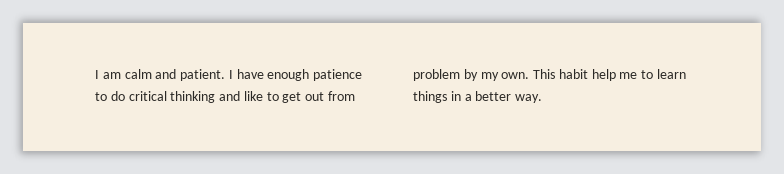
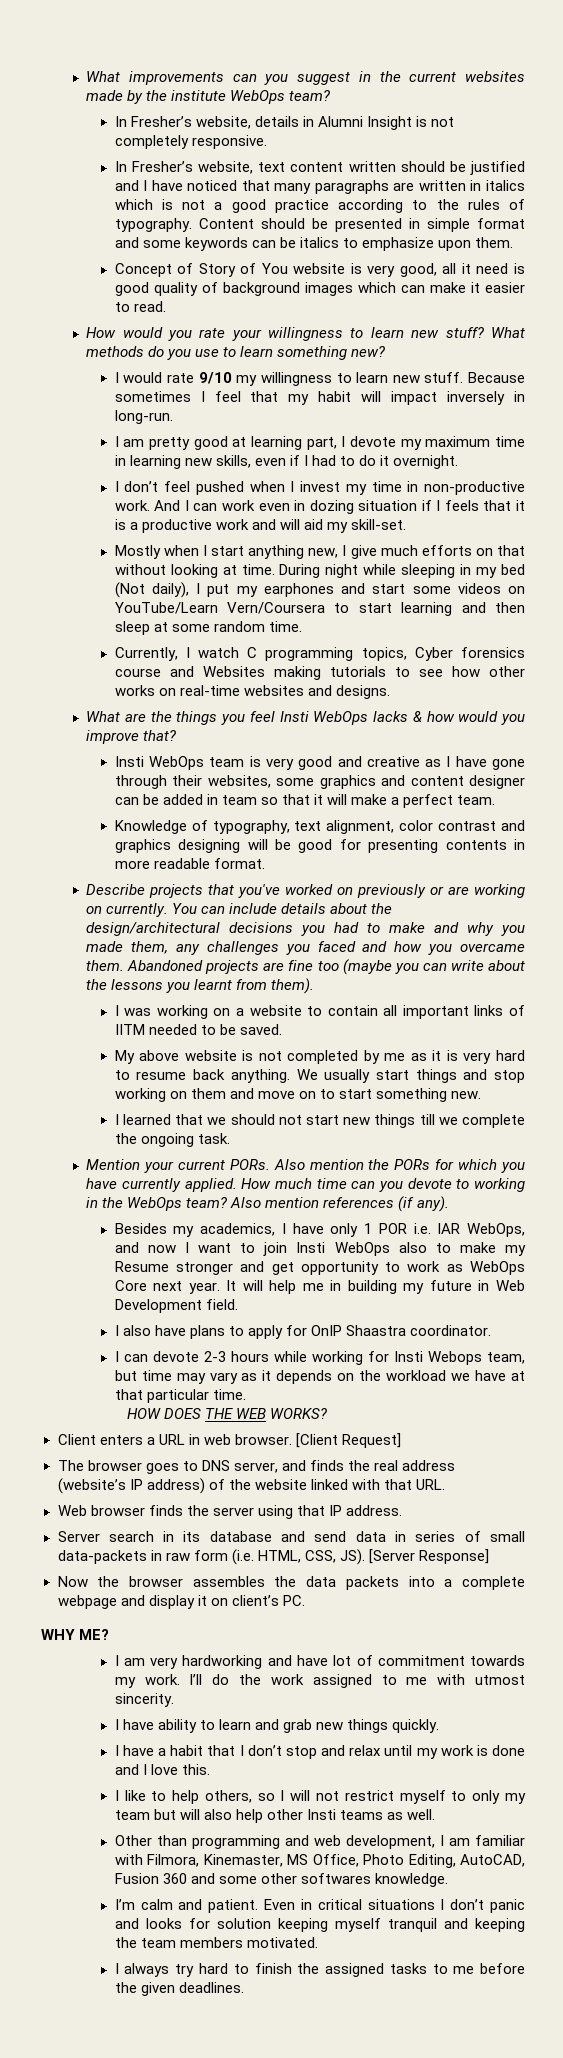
[95,69,363,81] [95,91,356,103] [413,69,687,81] [413,91,543,103] I am calm and patient. I have enough patience to do critical thinking and like to get out from problem by my own. This habit help me to learn things in a better way. -> [86,71,525,85] [86,90,332,104] [114,116,455,130] [114,135,267,149] [114,161,526,175] [114,180,525,194] [114,199,525,213] [114,218,526,232] [114,237,514,251] [114,263,525,277] [114,282,525,296] [114,301,166,312] [86,327,525,341] [86,346,387,360] [114,372,525,386] [114,391,525,405] [114,410,173,424] [114,436,526,450] [114,455,459,469] [114,481,526,495] [114,500,526,514] [114,519,407,533] [114,545,525,559] [114,564,525,578] [114,582,526,598] [114,602,526,616] [114,621,302,635] [114,647,525,661] [114,666,526,680] [114,685,390,699] [86,711,525,725] [86,730,178,744] [114,756,526,770] [114,775,525,789] [114,794,496,808] [114,820,525,834] [114,839,525,853] [114,858,265,869] [86,884,525,898] [86,903,393,917] [86,922,525,936] [86,941,525,955] [86,959,525,975] [86,978,315,994] [114,1005,525,1019] [114,1024,282,1035] [114,1050,525,1064] [114,1069,526,1083] [114,1088,482,1102] [114,1114,525,1128] [114,1133,230,1147] [86,1159,526,1173] [86,1178,525,1192] [86,1196,449,1212] [114,1223,526,1237] [114,1242,526,1256] [114,1261,525,1275] [114,1280,525,1294] [114,1299,238,1313] [114,1325,492,1339] [114,1351,525,1365] [114,1370,526,1384] [114,1389,246,1403] [126,1408,329,1419] [57,1433,401,1448] [57,1460,456,1474] [57,1478,445,1494] [57,1505,402,1519] [57,1531,525,1542] [57,1549,489,1565] [57,1576,525,1590] [57,1595,305,1609] [41,1629,110,1640] [114,1655,525,1669] [114,1674,525,1688] [114,1693,174,1707] [114,1719,440,1733] [114,1745,525,1759] [114,1764,210,1775] [114,1790,527,1804] [114,1809,436,1823] [114,1835,526,1849] [114,1854,525,1868] [114,1873,449,1887] [114,1899,525,1913] [114,1918,526,1932] [114,1937,318,1948] [114,1963,525,1977] [114,1982,244,1996] What improvements can you suggest in the current websites made by the institute WebOps team? // In Fresher’s website, details in Alumni Insight is not completely responsive. // In Fresher’s website, text content written should be justified and I have noticed that many paragraphs are written in italics which is not a good practice according to the rules of typography. Content should be presented in simple format and some keywords can be italics to emphasize upon them. // Concept of Story of You website is very good, all it need is good quality of background images which can make it easier to read. // How would you rate your willingness to learn new stuff? What methods do you use to learn something new? // I would rate 9/10 my willingness to learn new stuff. Because sometimes I feel that my habit will impact inversely in long-run. // I am pretty good at learning part, I devote my maximum time in learning new skills, even if I had to do it overnight. // I don’t feel pushed when I invest my time in non-productive work. And I can work even in dozing situation if I feels that it is a productive work and will aid my skill-set. // Mostly when I start anything new, I give much efforts on that without looking at time. During night while sleeping in my bed (Not daily), I put my earphones and start some videos on YouTube/Learn Vern/Coursera to start learning and then sleep at some random time. // Currently, I watch C programming topics, Cyber forensics course and Websites making tutorials to see how other works on real-time websites and designs. // What are the things you feel Insti WebOps lacks & how would you improve that? // Insti WebOps team is very good and creative as I have gone through their websites, some graphics and content designer can be added in team so that it will make a perfect team. // Knowledge of typography, text alignment, color contrast and graphics designing will be good for presenting contents in more readable format. // Describe projects that you've worked on previously or are working on currently. You can include details about the design/architectural decisions you had to make and why you made them, any challenges you faced and how you overcame them. Abandoned projects are fine too (maybe you can write about the lessons you learnt from them). // I was working on a website to contain all important links of IITM needed to be saved. // My above website is not completed by me as it is very hard to resume back anything. We usually start things and stop working on them and move on to start something new. // I learned that we should not start new things till we complete the ongoing task. // Mention your current PORs. Also mention the PORs for which you have currently applied. How much time can you devote to working in the WebOps team? Also mention references (if any). // Besides my academics, I have only 1 POR i.e. IAR WebOps, and now I want to join Insti WebOps also to make my Resume stronger and get opportunity to work as WebOps Core next year. It will help me in building my future in Web Development field. // I also have plans to apply for OnIP Shaastra coordinator. // I can devote 2-3 hours while working for Insti Webops team, but time may vary as it depends on the workload we have at that particular time. // HOW DOES THE WEB WORKS? // Client enters a URL in web browser. [Client Request] // The browser goes to DNS server, and finds the real address (website’s IP address) of the website linked with that URL. // Web browser finds the server using that IP address. // Server search in its database and send data in series of small data-packets in raw form (i.e. HTML, CSS, JS). [Server Response] // Now the browser assembles the data packets into a complete webpage and display it on client’s PC. // WHY ME? // I am very hardworking and have lot of commitment towards my work. I’ll do the work assigned to me with utmost sincerity. // I have ability to learn and grab new things quickly. // I have a habit that I don’t stop and relax until my work is done and I love this. // I like to help others, so I will not restrict myself to only my team but will also help other Insti teams as well. // Other than programming and web development, I am familiar with Filmora, Kinemaster, MS Office, Photo Editing, AutoCAD, Fusion 360 and some other softwares knowledge. // I’m calm and patient. Even in critical situations I don’t panic and looks for solution keeping myself tranquil and keeping the team members motivated. // I always try hard to finish the assigned tasks to me before the given deadlines.

